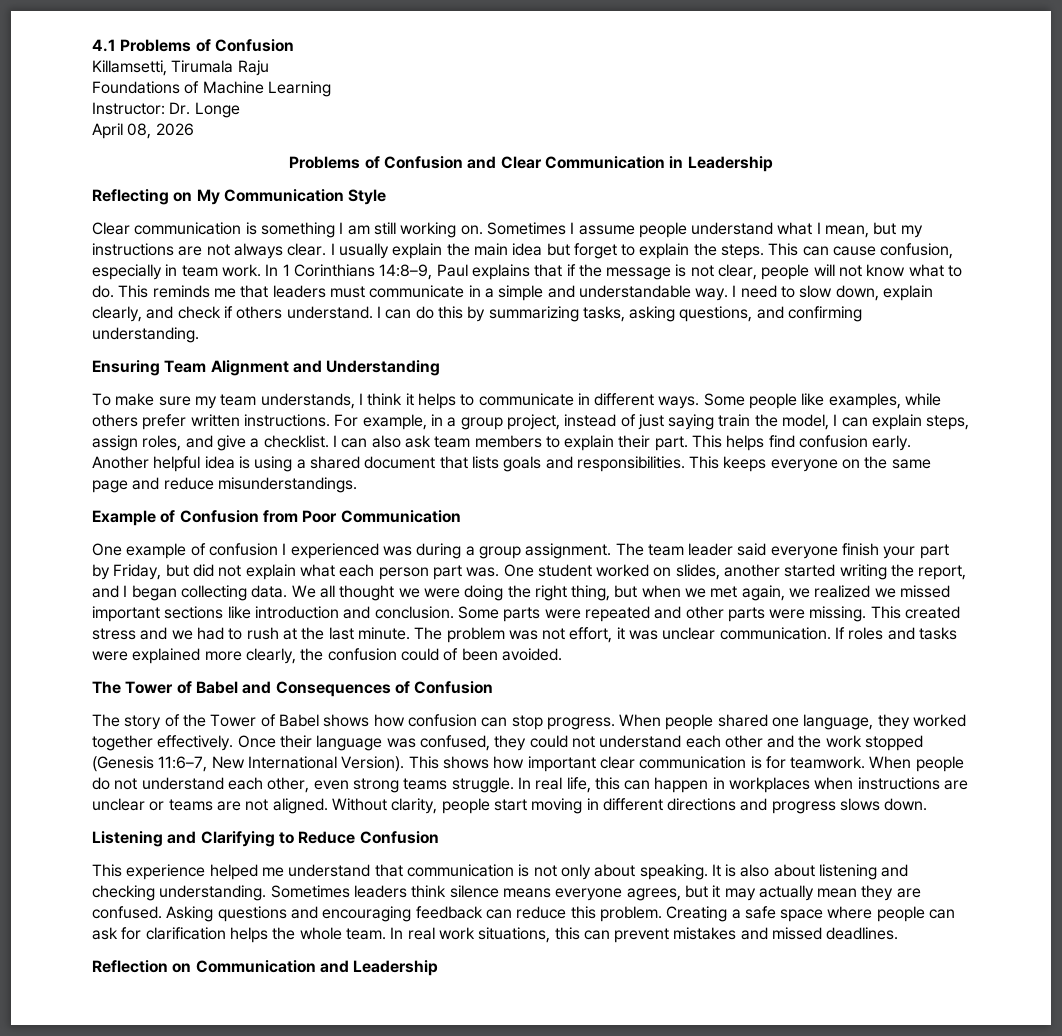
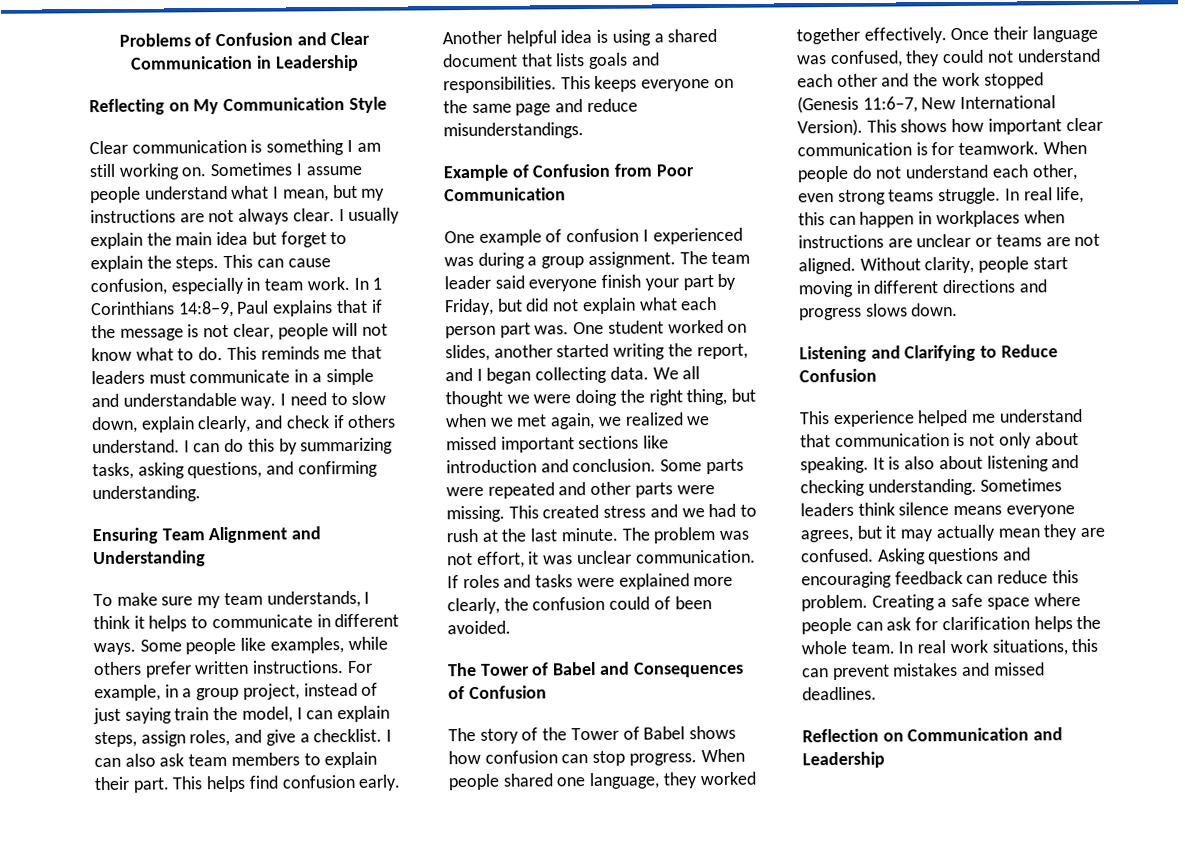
[92,39,294,52] [92,60,269,76] [92,81,331,97] [92,102,240,118] [92,123,194,139] 4.1 Problems of Confusion // Killamsetti, Tirumala Raju // Foundations of Machine Learning // Instructor: Dr. Longe // April 08, 2026 // -> (118, 40) none

